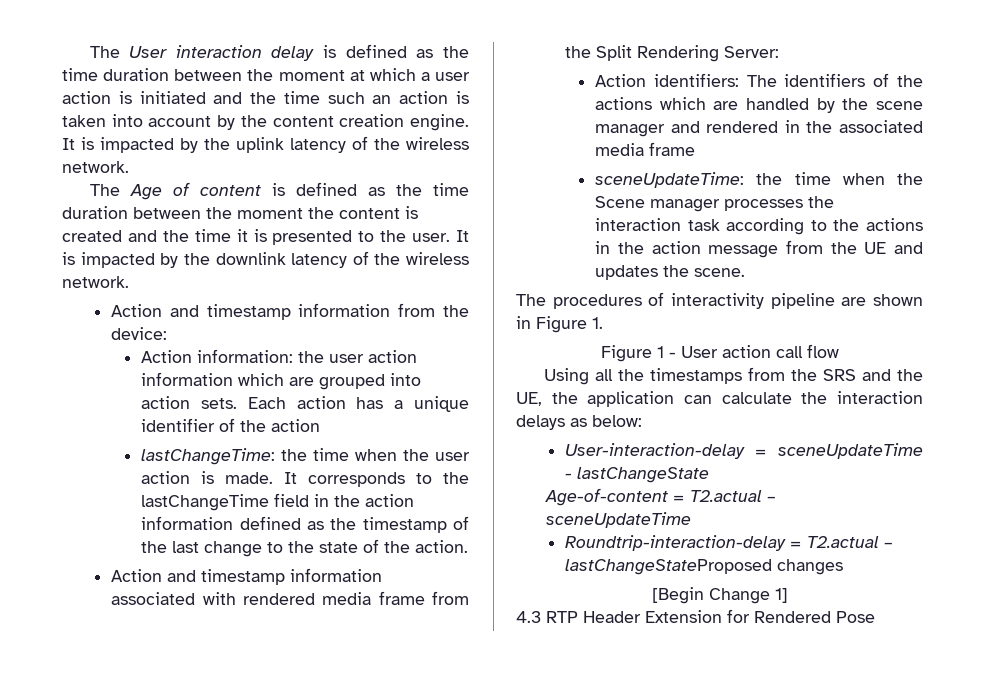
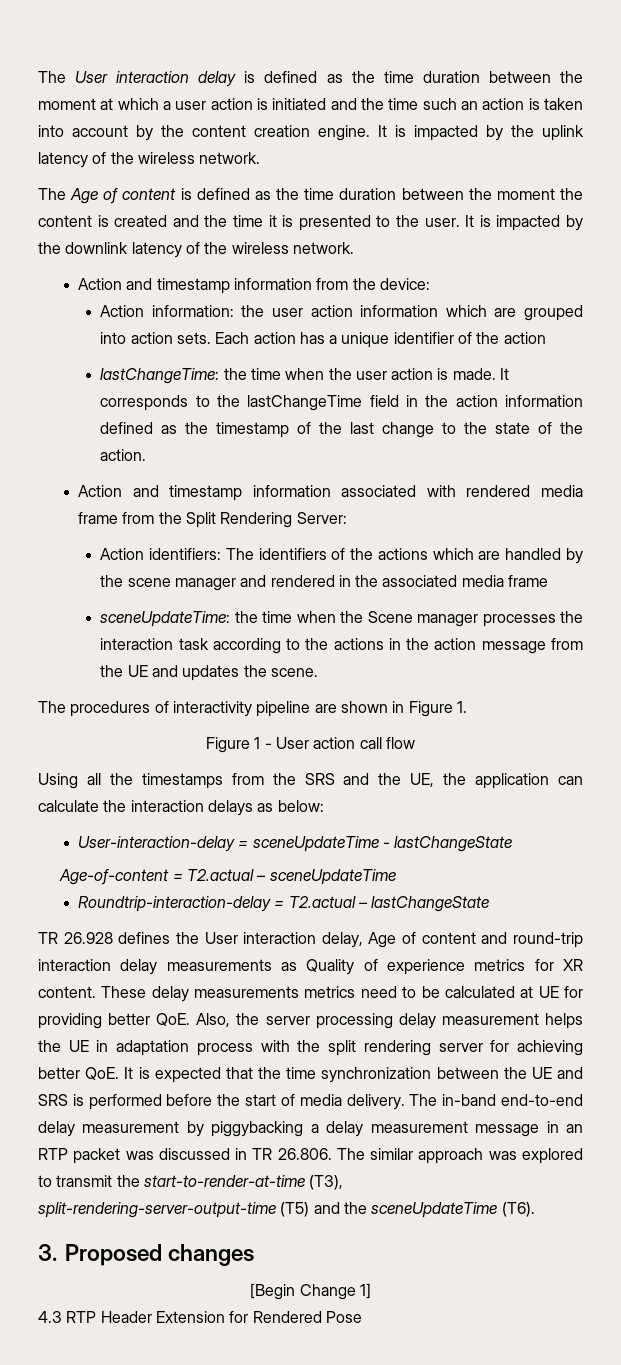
[565,559,773,575] lastChangeStateProposed -> [371,896,490,912] [38,932,583,948] [38,959,583,975] [38,986,584,1002] [38,1013,583,1029] [38,1040,584,1056] [38,1067,583,1083] [38,1094,583,1110] [38,1121,584,1137] [38,1148,583,1164] [38,1175,344,1190] [38,1202,535,1218] [38,1244,162,1266] lastChangeState // TR 26.928 defines the User interaction delay, Age of content and round-trip interaction delay measurements as Quality of experience metrics for XR content. These delay measurements metrics need to be calculated at UE for providing better QoE. Also, the server processing delay measurement helps the UE in adaptation process with the split rendering server for achieving better QoE. It is expected that the time synchronization between the UE and SRS is performed before the start of media delivery. The in-band end-to-end delay measurement by piggybacking a delay measurement message in an RTP packet was discussed in TR 26.806. The similar approach was explored to transmit the start-to-render-at-time (T3), split-rendering-server-output-time (T5) and the sceneUpdateTime (T6). // 3. Proposed

